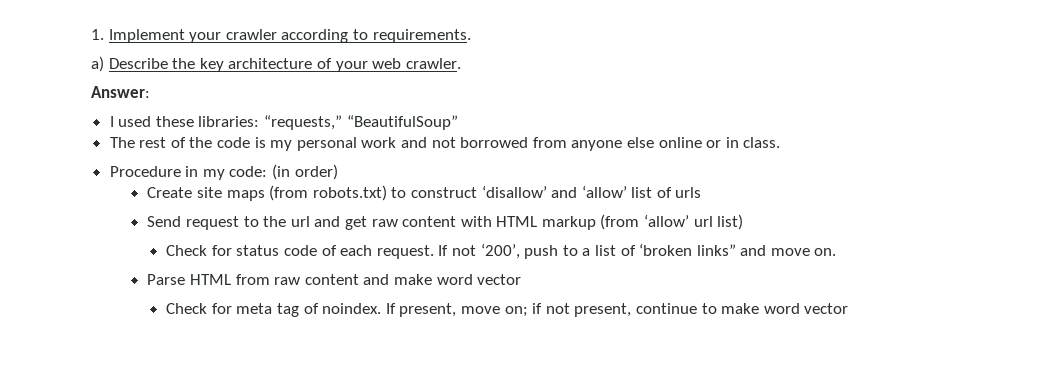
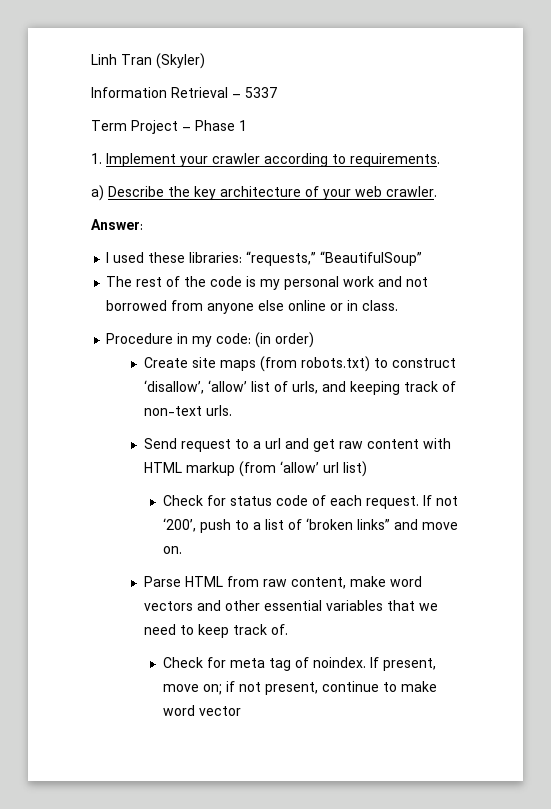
(91, 34) none -> [91,53,205,69] [91,87,277,98] [91,120,247,134] Linh Tran (Skyler) // Information Retrieval – 5337 // Term Project – Phase 1 //
[481,185,578,198] ‘disallow’ and -> [143,380,204,394] ‘disallow’,
[675,187,702,198] urls -> [291,381,456,395] [143,405,232,416] urls, and keeping track of non-text urls.
[263,216,287,227] the -> [252,441,261,449] a
[304,274,522,285] content and make word vector -> [290,576,422,589] [143,600,438,611] [143,624,288,638] content, make word vectors and other essential variables that we need to keep track of.

